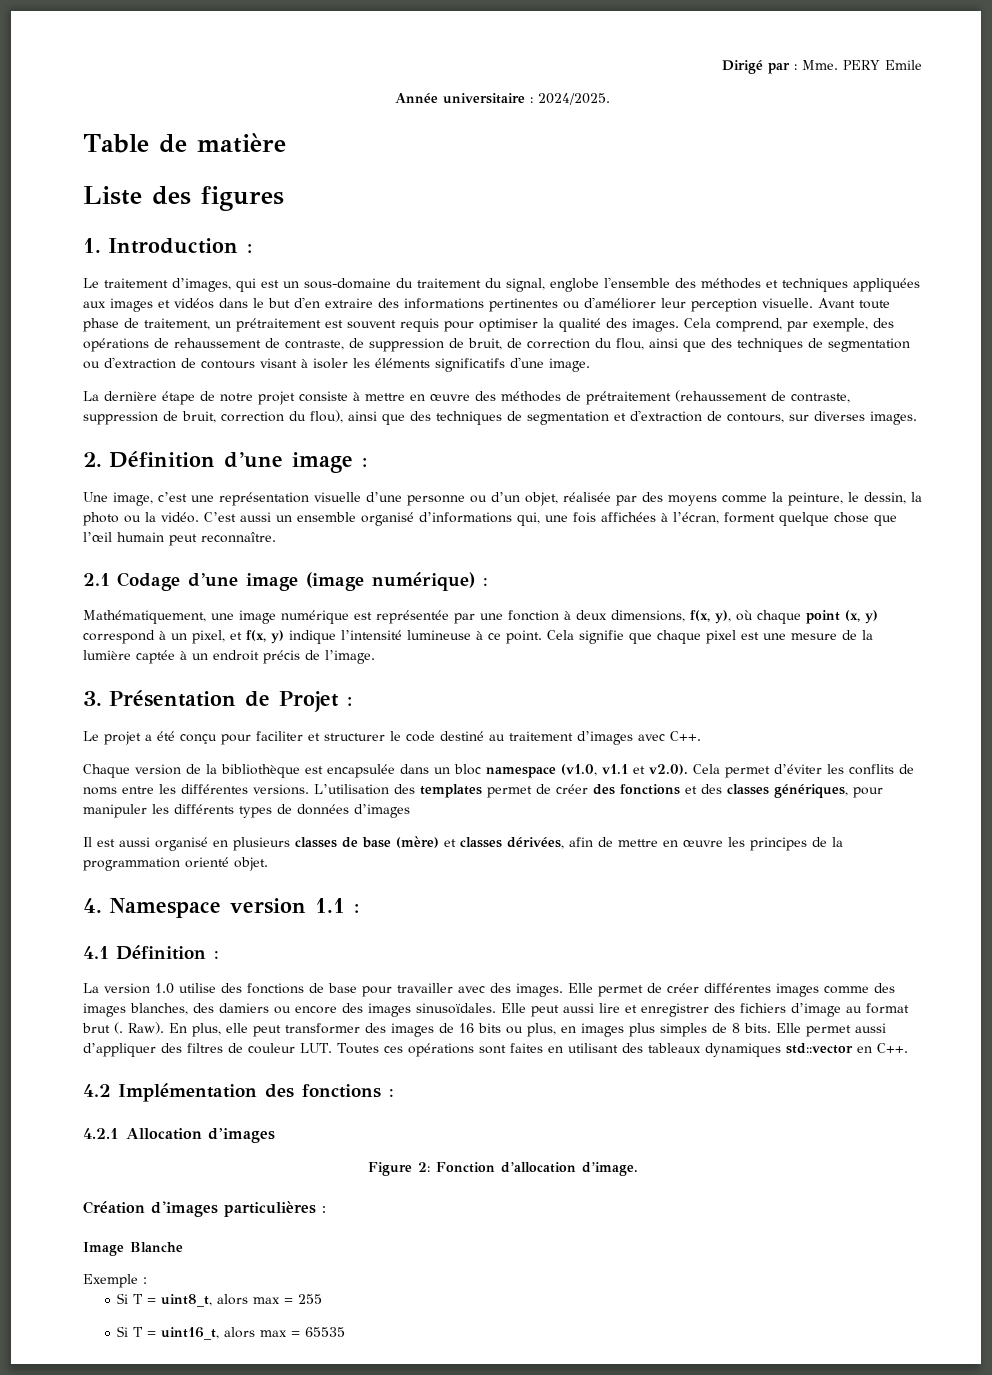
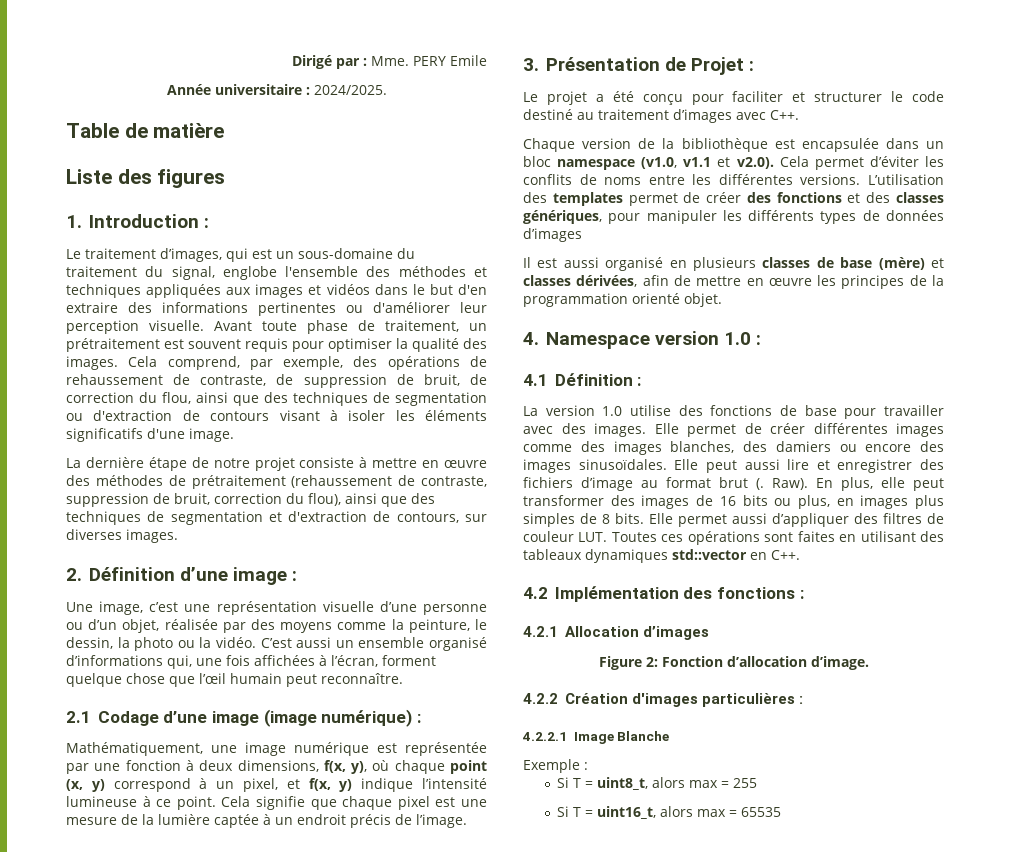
[315,898,345,913] 1.1 -> [724,332,752,345] 1.0
(638, 1169) none -> [523,693,558,704] 4.2.2
(326, 1209) none -> [522,732,567,741] 4.2.2.1

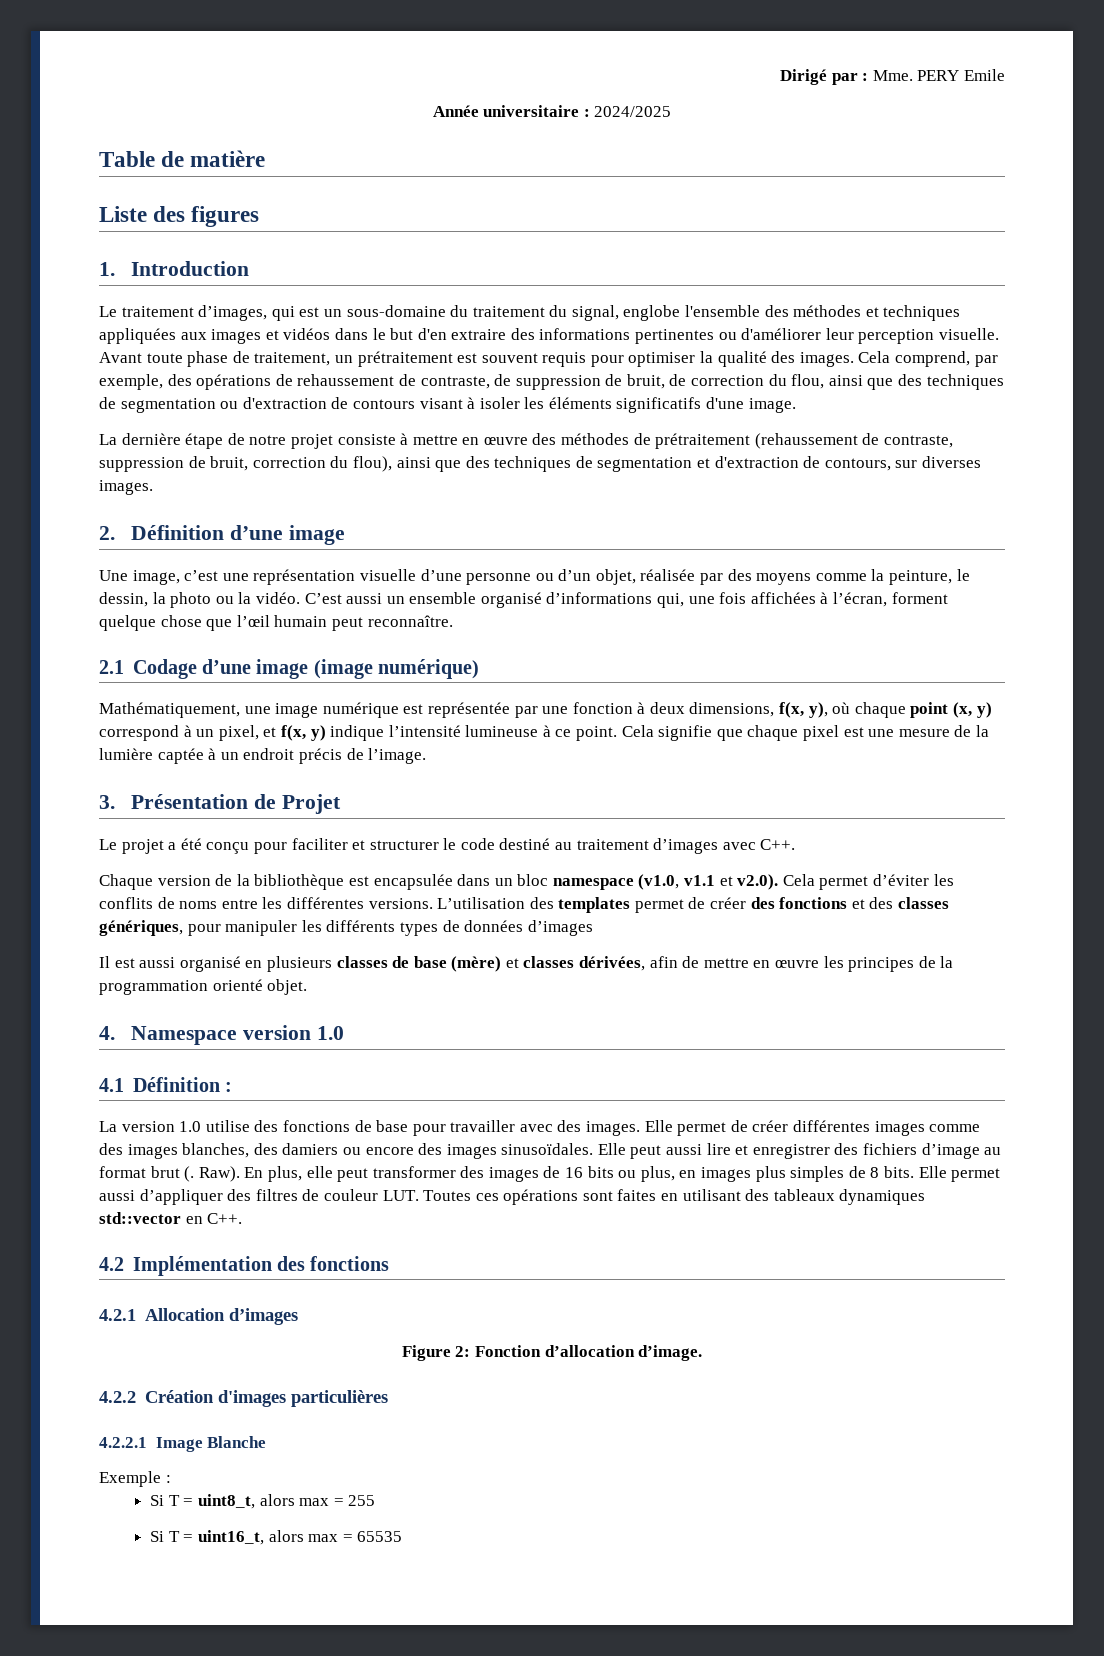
[313,85,387,95] 2024/2025. -> [594,106,672,117] 2024/2025
[203,218,209,228] : -> (250, 268) none
[292,571,298,581] : -> (346, 535) none
[416,714,421,723] : -> (480, 669) none
[749,61,755,71] : -> (342, 804) none
[756,335,762,345] : -> (345, 1033) none
[799,590,804,599] : -> (390, 1263) none
[798,696,803,704] : -> (388, 1398) none

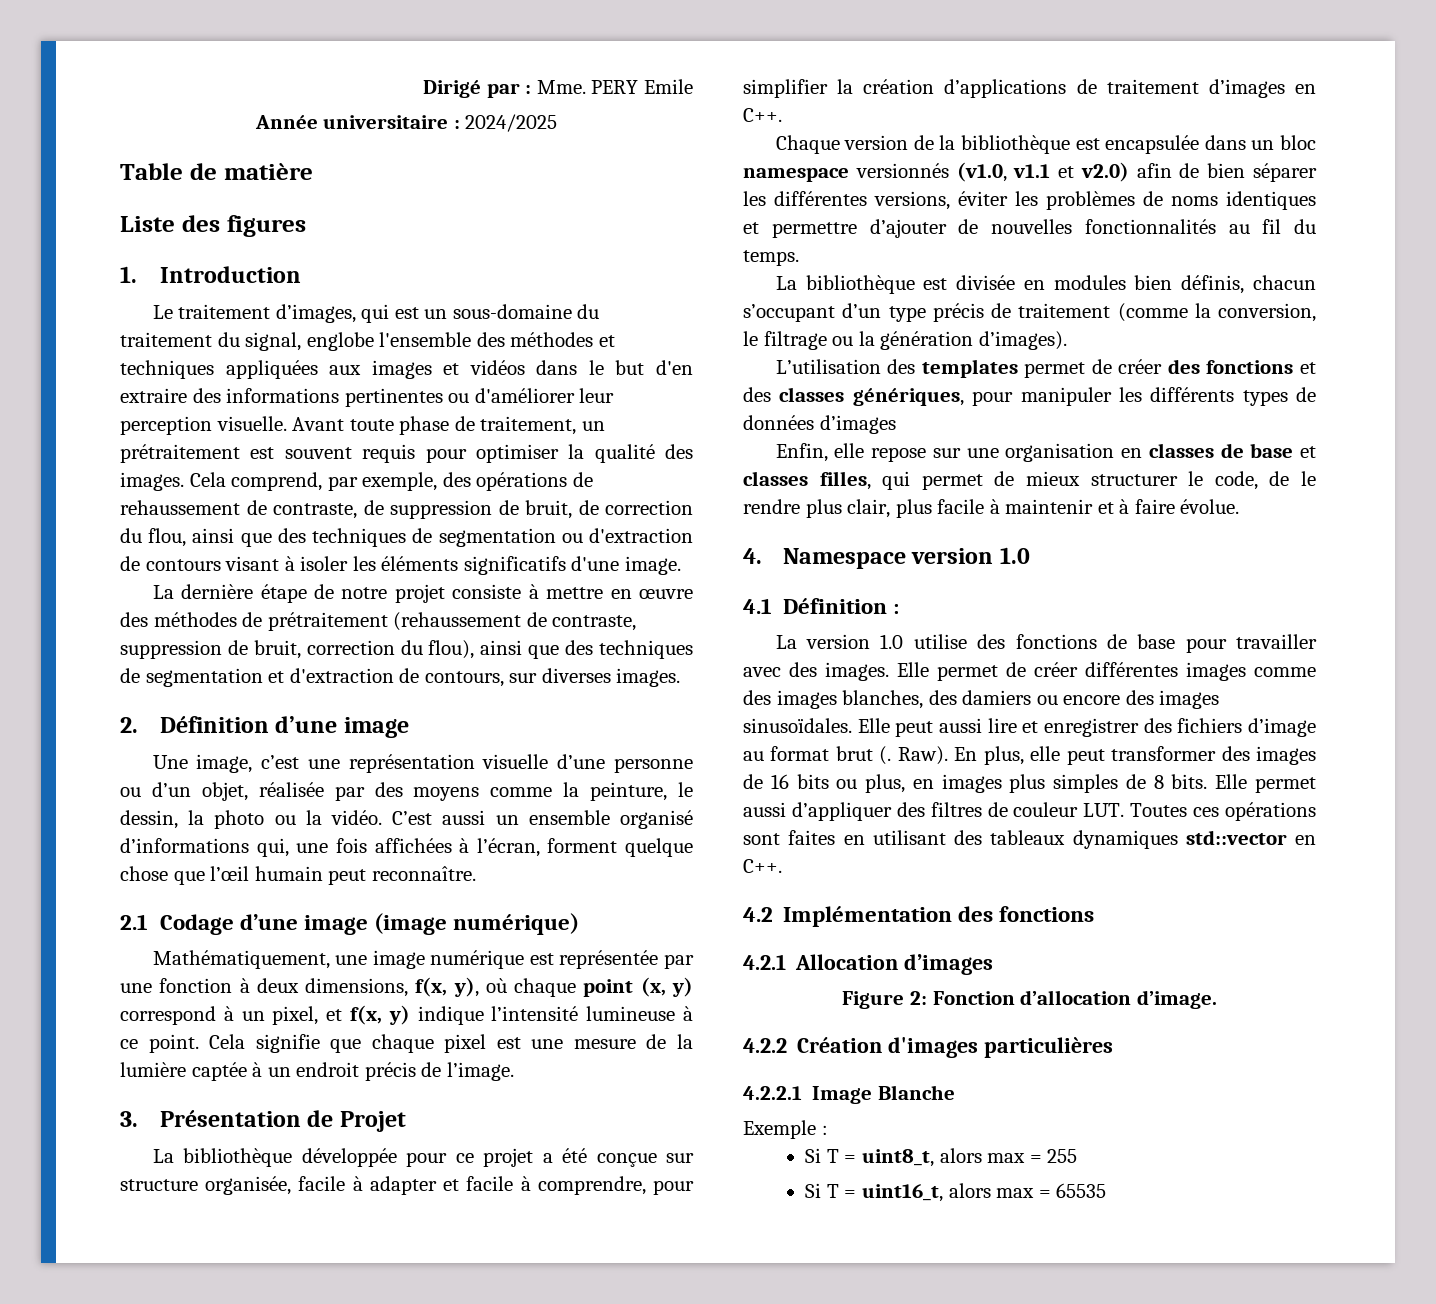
[99,838,573,854] Le projet a été conçu pour faciliter et structurer le code destiné au -> [152,1148,695,1167] [120,1176,694,1195] [743,79,1097,98] La bibliothèque développée pour ce projet a été conçue sur structure organisée, facile à adapter et facile à comprendre, pour simplifier la création d’applications de
[722,842,756,850] avec -> [1295,84,1316,94] en
(634, 884) none -> [855,163,949,178] versionnés
[737,874,954,890] [99,897,433,909] v2.0). Cela permet d’éviter les conflits de noms entre les différentes versions. -> [1080,162,1317,182] [743,191,1316,210] [743,219,1316,238] [743,250,799,266] [775,275,1316,294] [743,303,1316,322] [743,331,1067,350] v2.0) afin de bien séparer les différentes versions, éviter les problèmes de noms identiques et permettre d’ajouter de nouvelles fonctionnalités au fil du temps. // La bibliothèque est divisée en modules bien définis, chacun s’occupant d’un type précis de traitement (comme la conversion, le filtrage ou la génération d’images). //
[99,956,332,972] Il est aussi organisé en plusieurs -> [775,443,1143,462] Enfin, elle repose sur une organisation en
[451,956,502,972] (mère) -> (1294, 450) none
[579,956,954,972] [99,979,308,995] dérivées, afin de mettre en œuvre les principes de la programmation orienté objet. -> [819,471,1316,490] [743,499,1240,518] filles, qui permet de mieux structurer le code, de le rendre plus clair, plus facile à maintenir et à faire évolue.

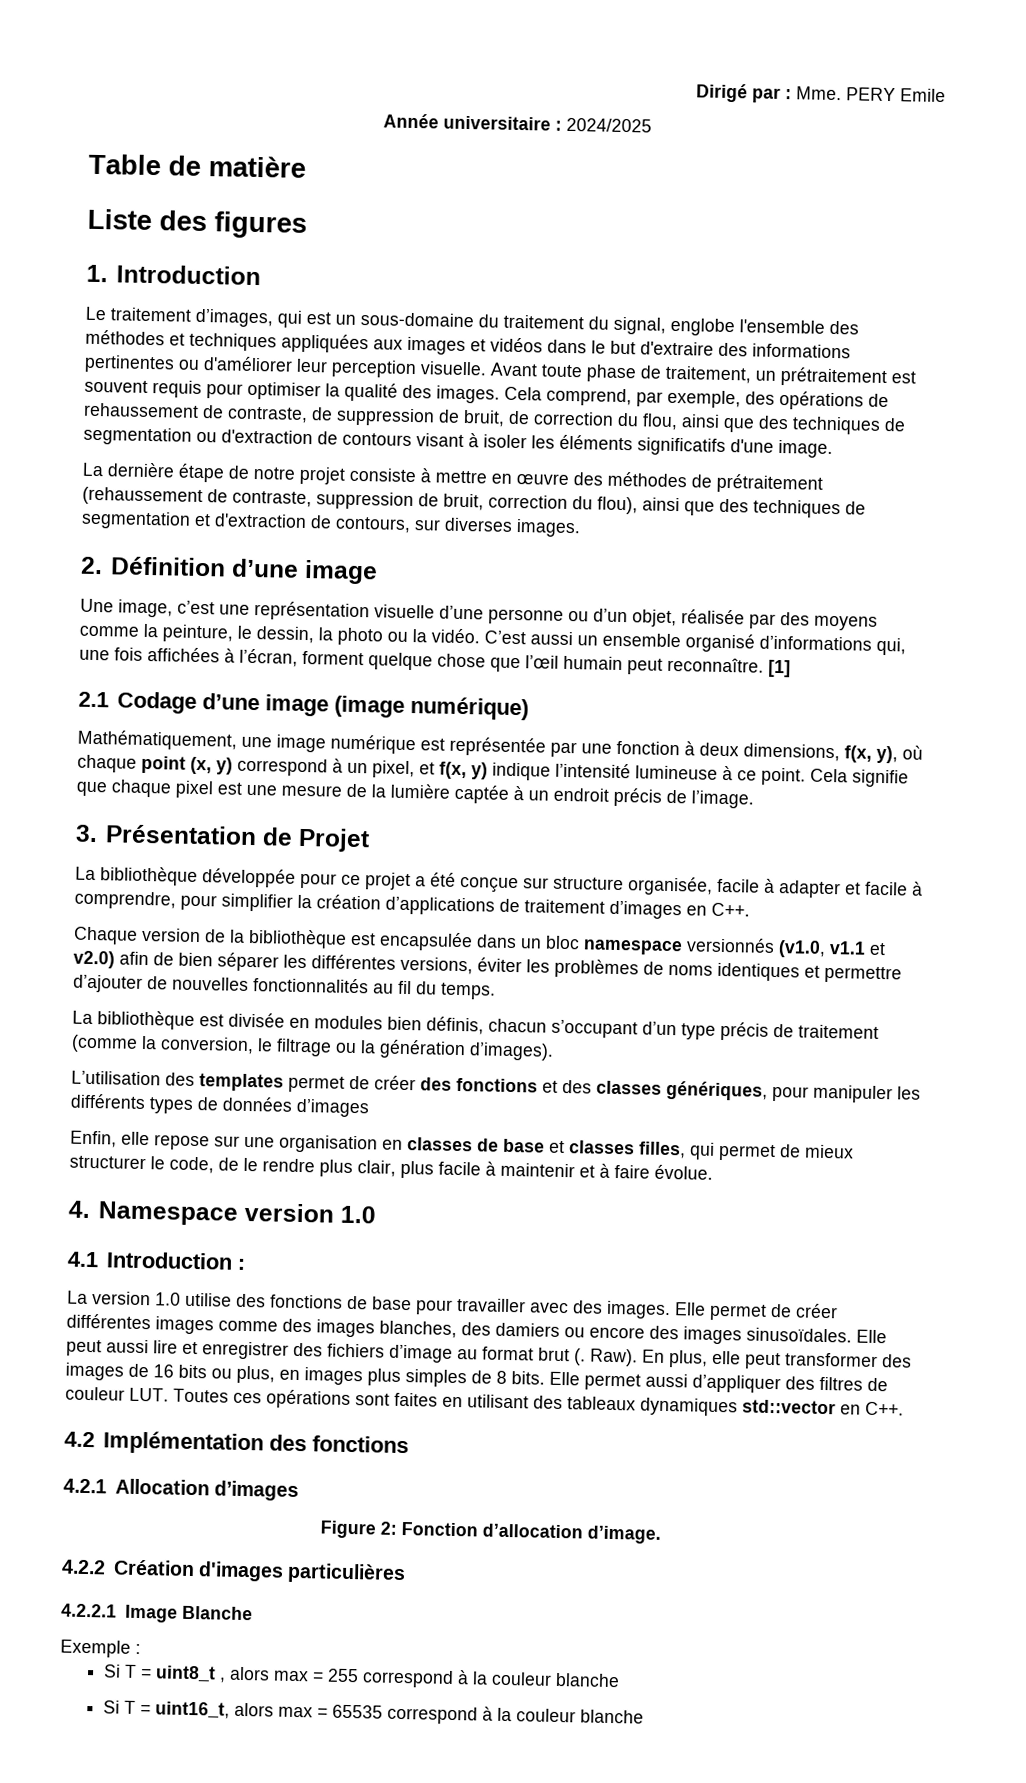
[655,360,693,375] [120,388,187,403] d'en extraire -> [640,341,714,356] d'extraire
(476, 873) none -> [768,659,791,678] [1]
[782,598,887,614] Définition -> [105,1251,233,1270] Introduction
[862,1149,935,1167] uint8_t, -> [154,1665,225,1683] uint8_t ,
(1078, 1156) none -> [361,1669,620,1688] correspond à la couleur blanche
(1107, 1190) none -> [386,1705,644,1725] correspond à la couleur blanche

